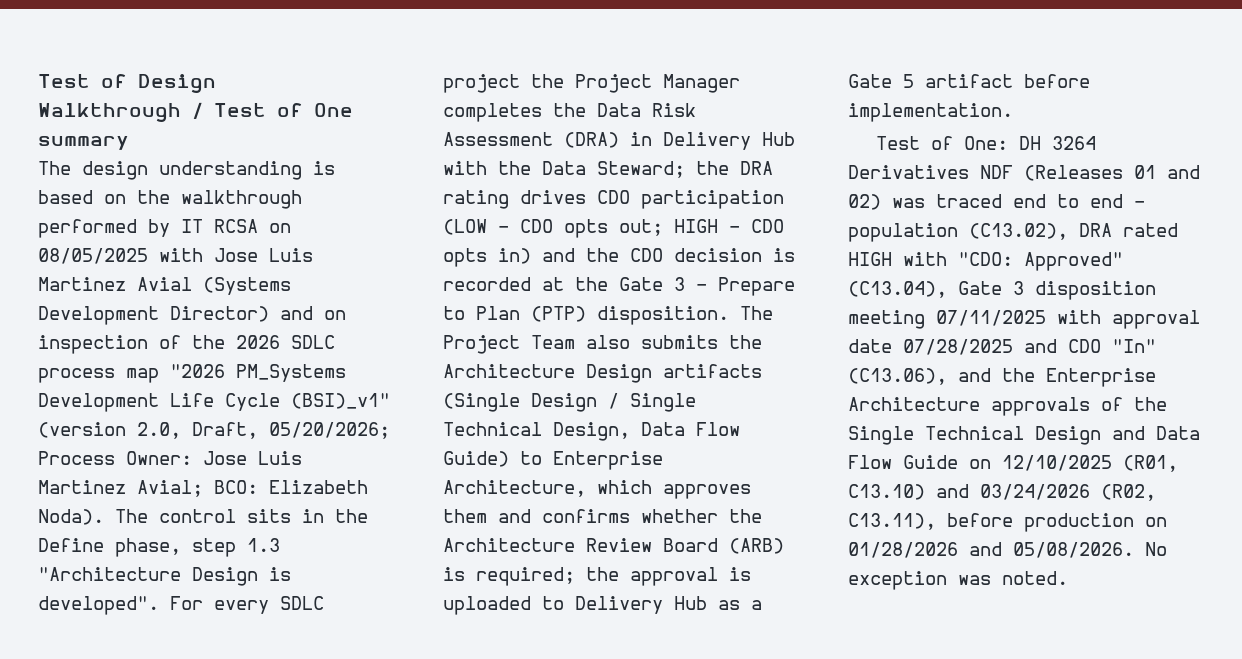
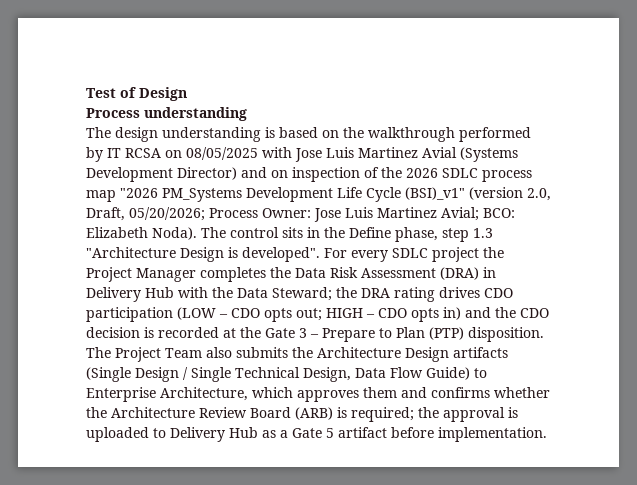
[38,102,353,122] [38,136,129,150] Walkthrough / Test of One summary -> [86,107,247,121] Process understanding
[875,136,1096,150] [848,165,1200,181] [848,194,1145,210] [848,223,1178,242] [848,252,1123,271] [848,281,1156,300] [848,310,1200,329] [848,339,1156,355] [848,368,1156,387] [848,397,1167,416] [848,426,1200,445] [848,455,1178,472] [848,484,1156,501] [848,513,1167,532] [848,542,1167,558] [848,571,1068,590] // Test of One: DH 3264 Derivatives NDF (Releases 01 and 02) was traced end to end – population (C13.02), DRA rated HIGH with "CDO: Approved" (C13.04), Gate 3 disposition meeting 07/11/2025 with approval date 07/28/2025 and CDO "In" (C13.06), and the Enterprise Architecture approvals of the Single Technical Design and Data Flow Guide on 12/10/2025 (R01, C13.10) and 03/24/2026 (R02, C13.11), before production on 01/28/2026 and 05/08/2026. No exception was noted. -> (547, 434) none

